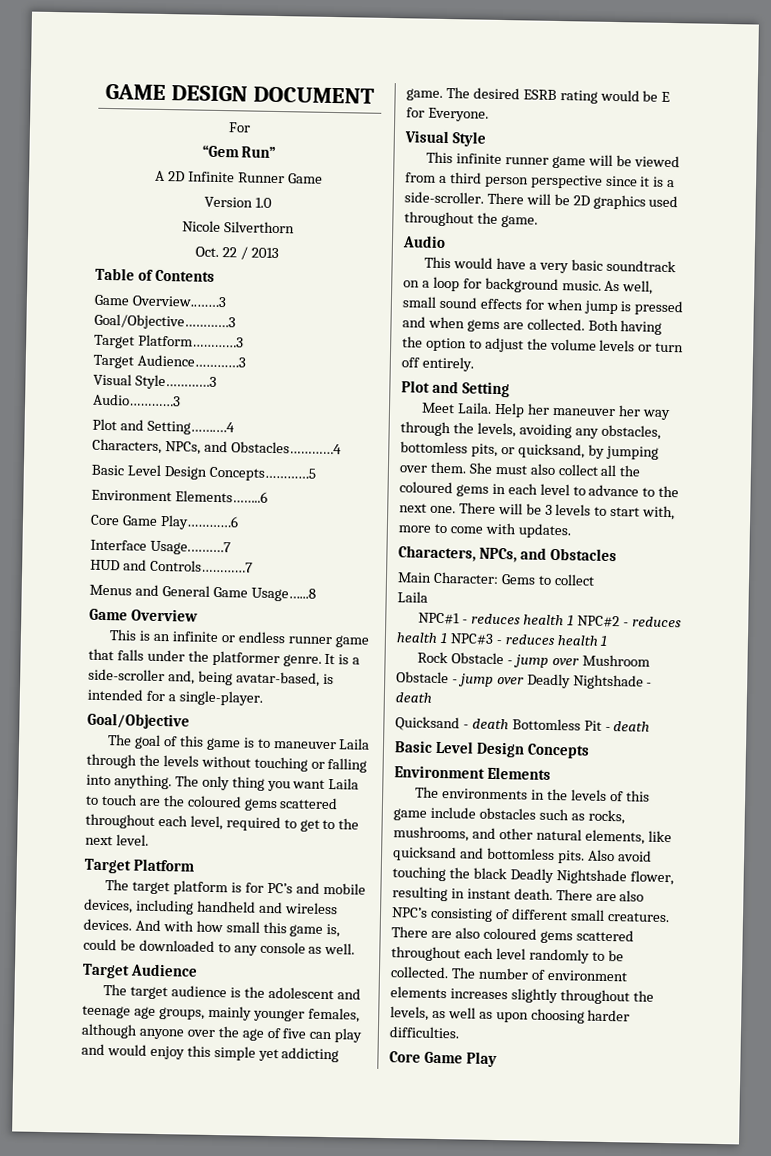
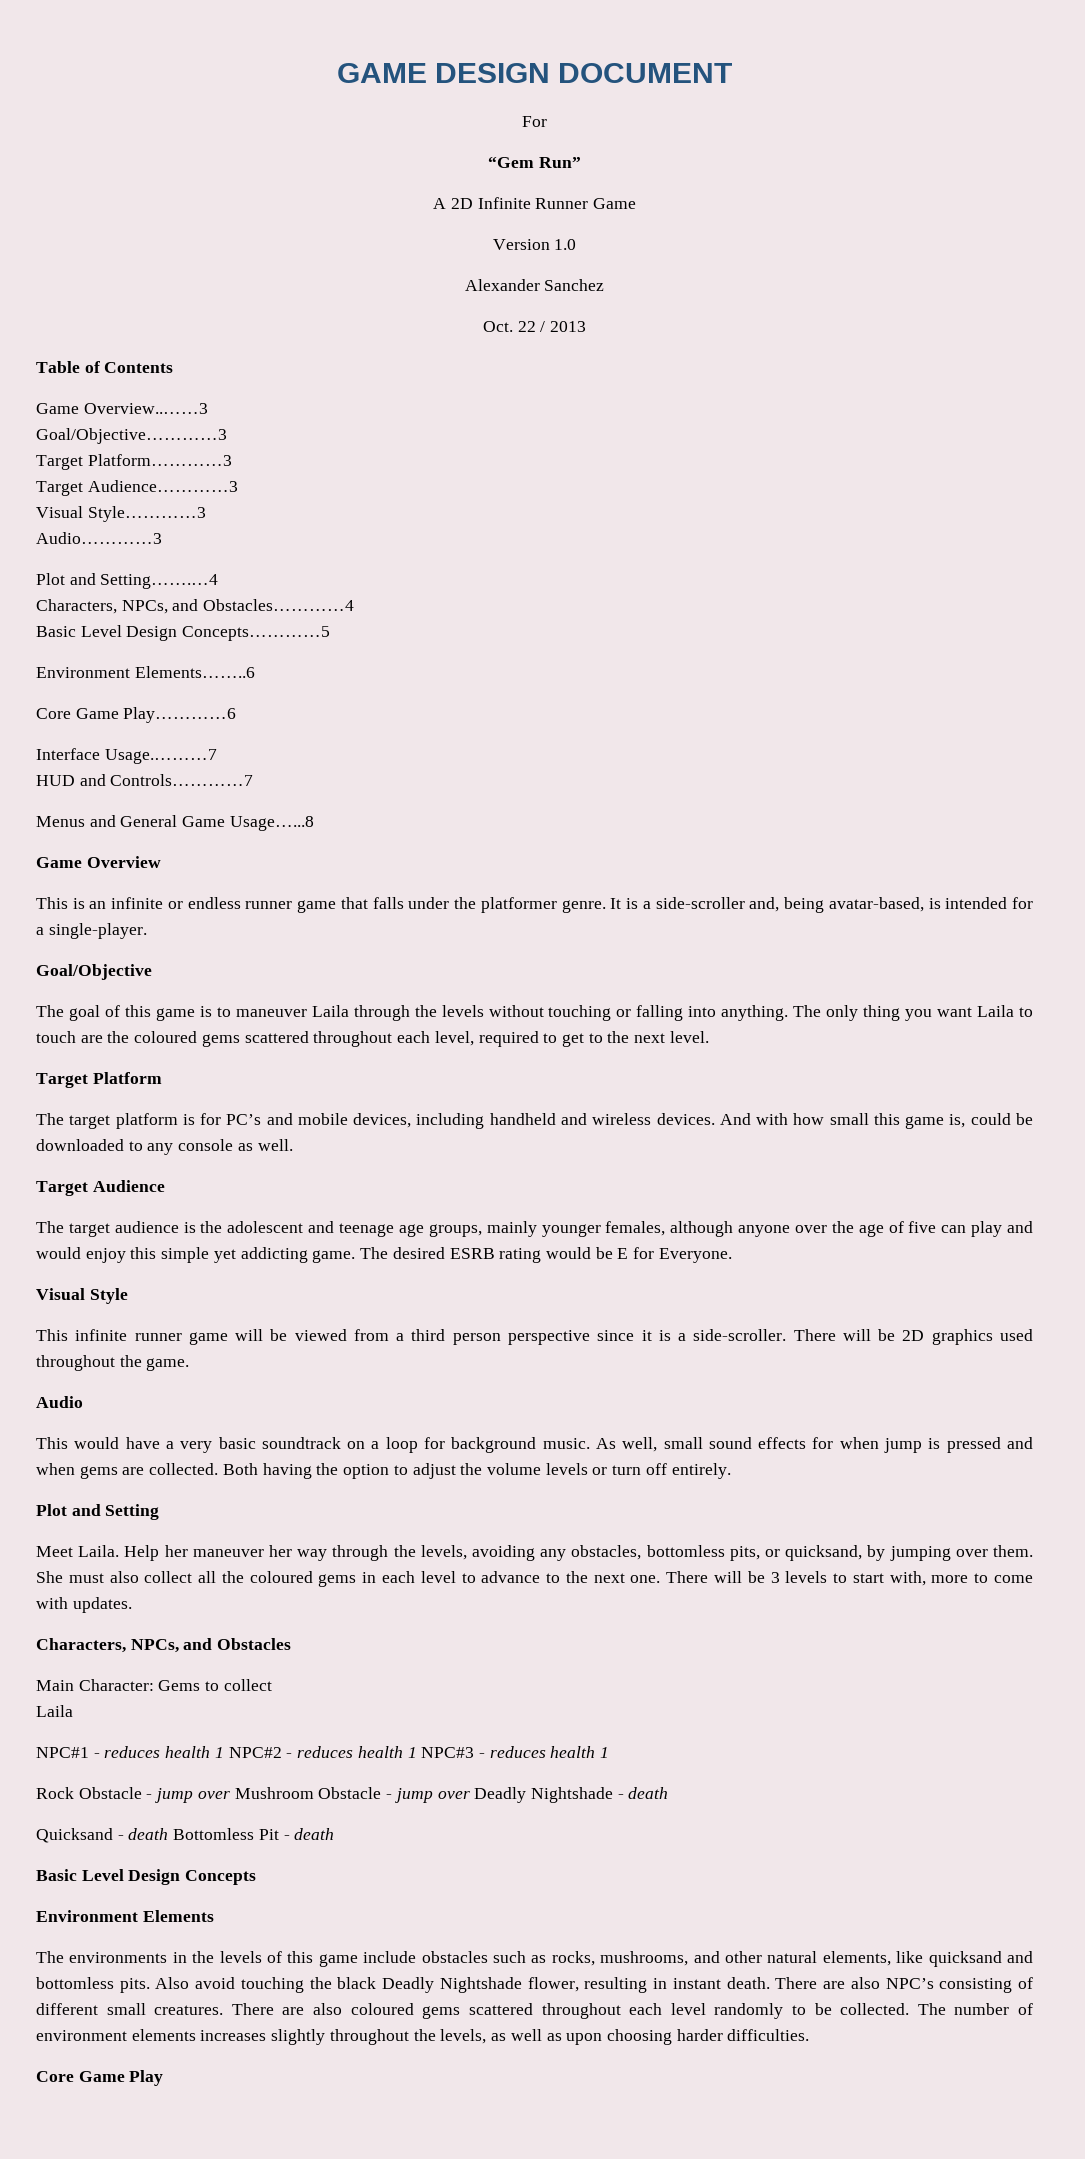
[182,220,295,234] Nicole Silverthorn -> [464,279,605,291] Alexander Sanchez

